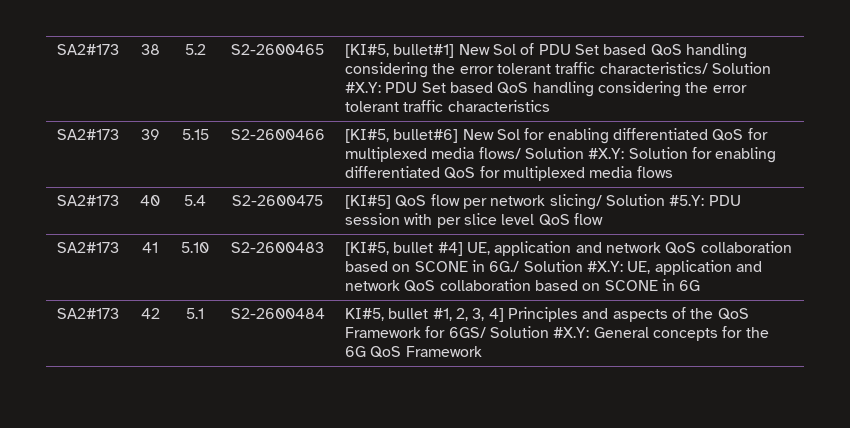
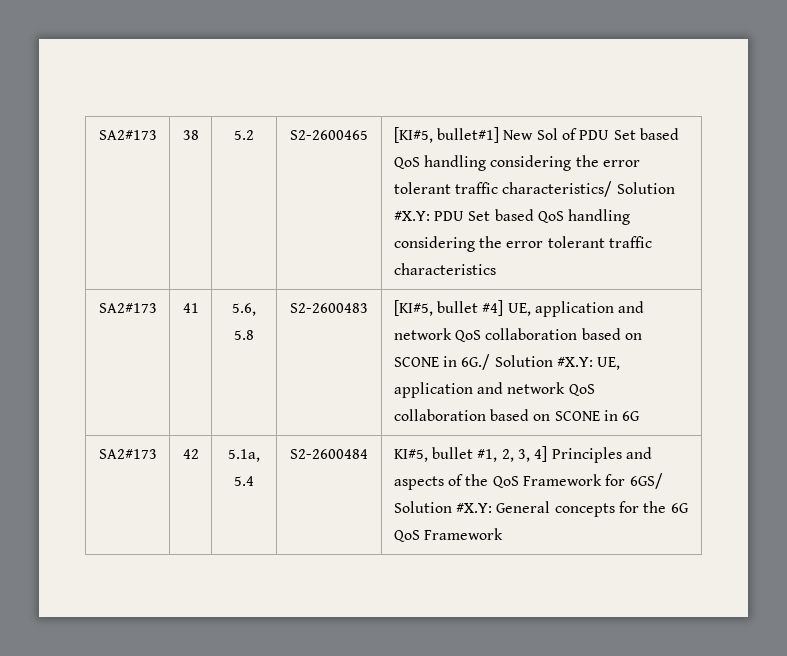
[57,129,119,140] [140,129,160,140] [181,129,209,140] [230,129,325,140] [345,128,768,144] [345,147,777,163] [345,166,673,181] [57,195,119,206] [140,195,160,206] [184,195,206,206] [232,195,323,206] [345,194,741,210] [345,213,604,228] // SA2#173 | 39 | 5.15 | S2-2600466 | [KI#5, bullet#6] New Sol for enabling differentiated QoS for multiplexed media flows/ Solution #X.Y: Solution for enabling differentiated QoS for multiplexed media flows // SA2#173 | 40 | 5.4 | S2-2600475 | [KI#5] QoS flow per network slicing/ Solution #5.Y: PDU session with per slice level QoS flow -> (496, 269) none
[181,242,209,253] 5.10 -> [232,303,256,316] [234,330,254,340] 5.6, 5.8
[186,308,204,319] 5.1 -> [228,449,260,462] [234,476,254,486] 5.1a, 5.4

